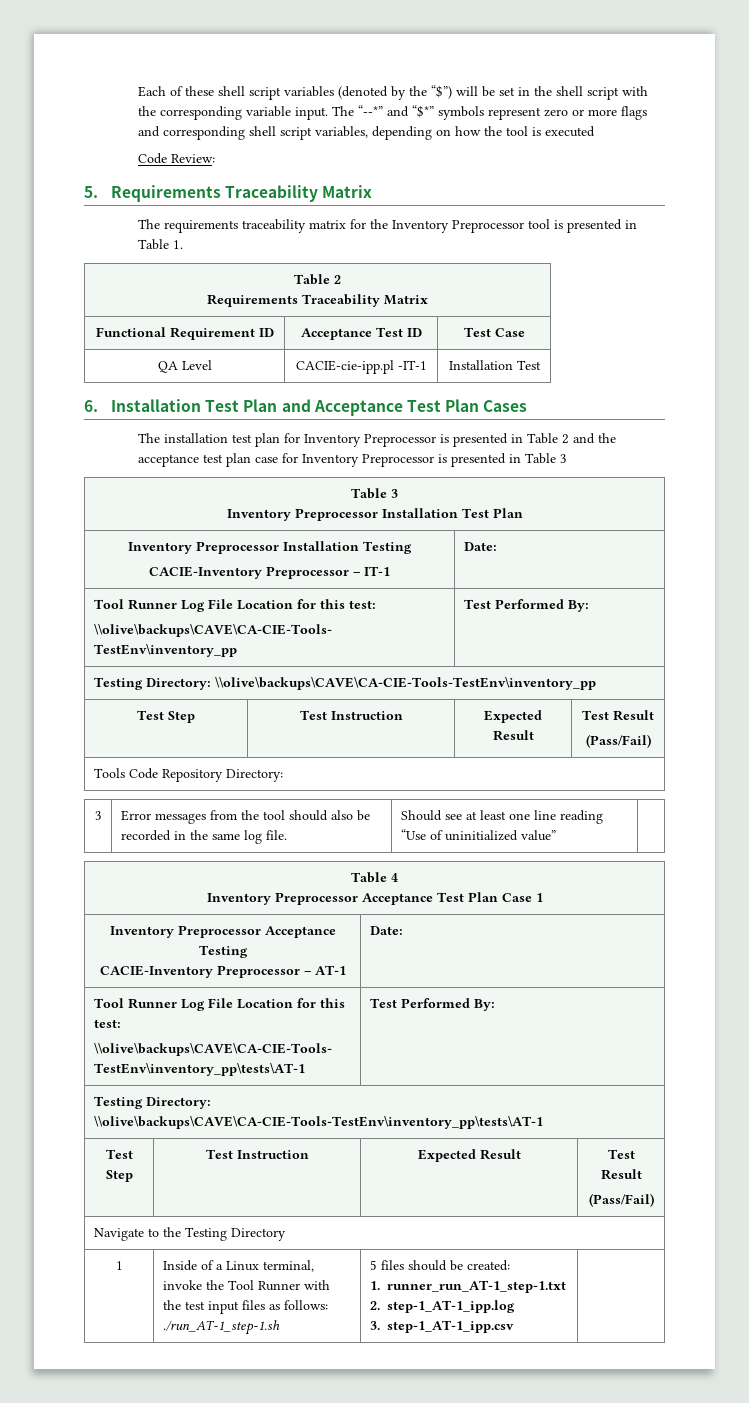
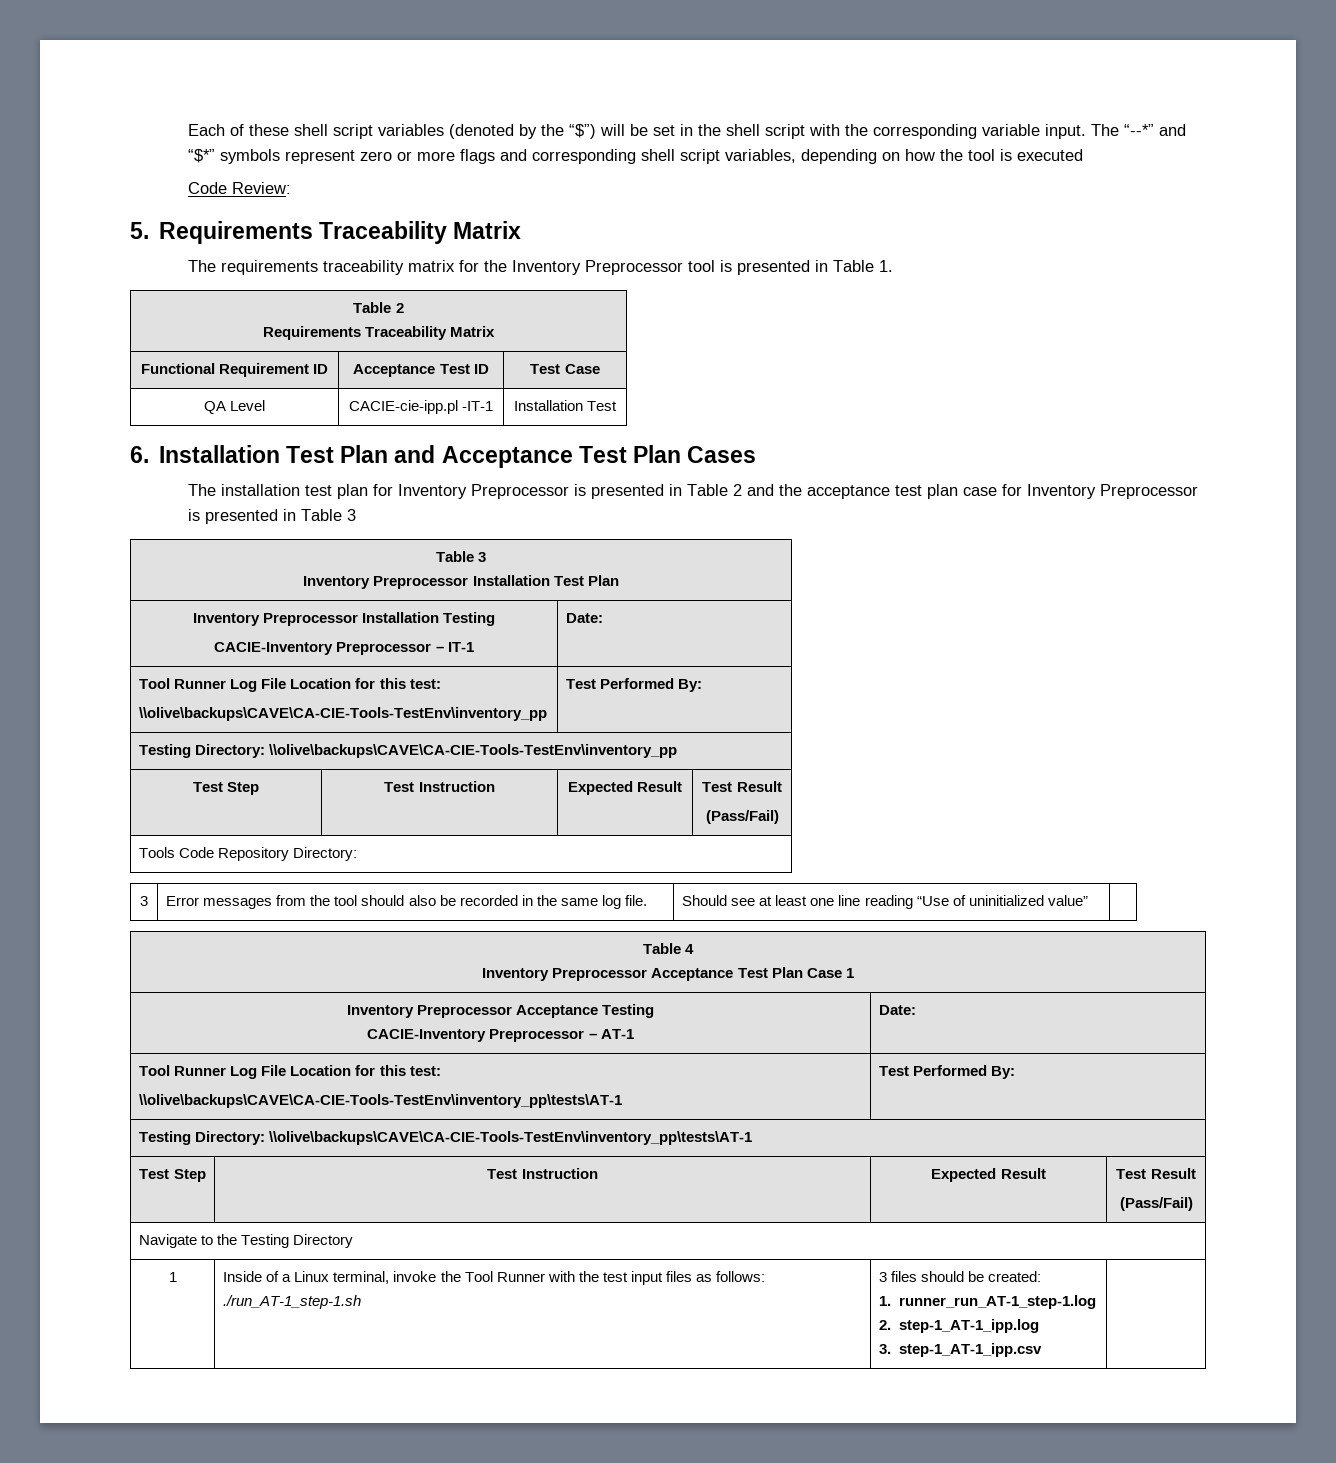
[369,1260,377,1270] 5 -> [879,1272,888,1282] 3
[386,1280,566,1293] runner_run_AT-1_step-1.txt -> [898,1295,1096,1309] runner_run_AT-1_step-1.log

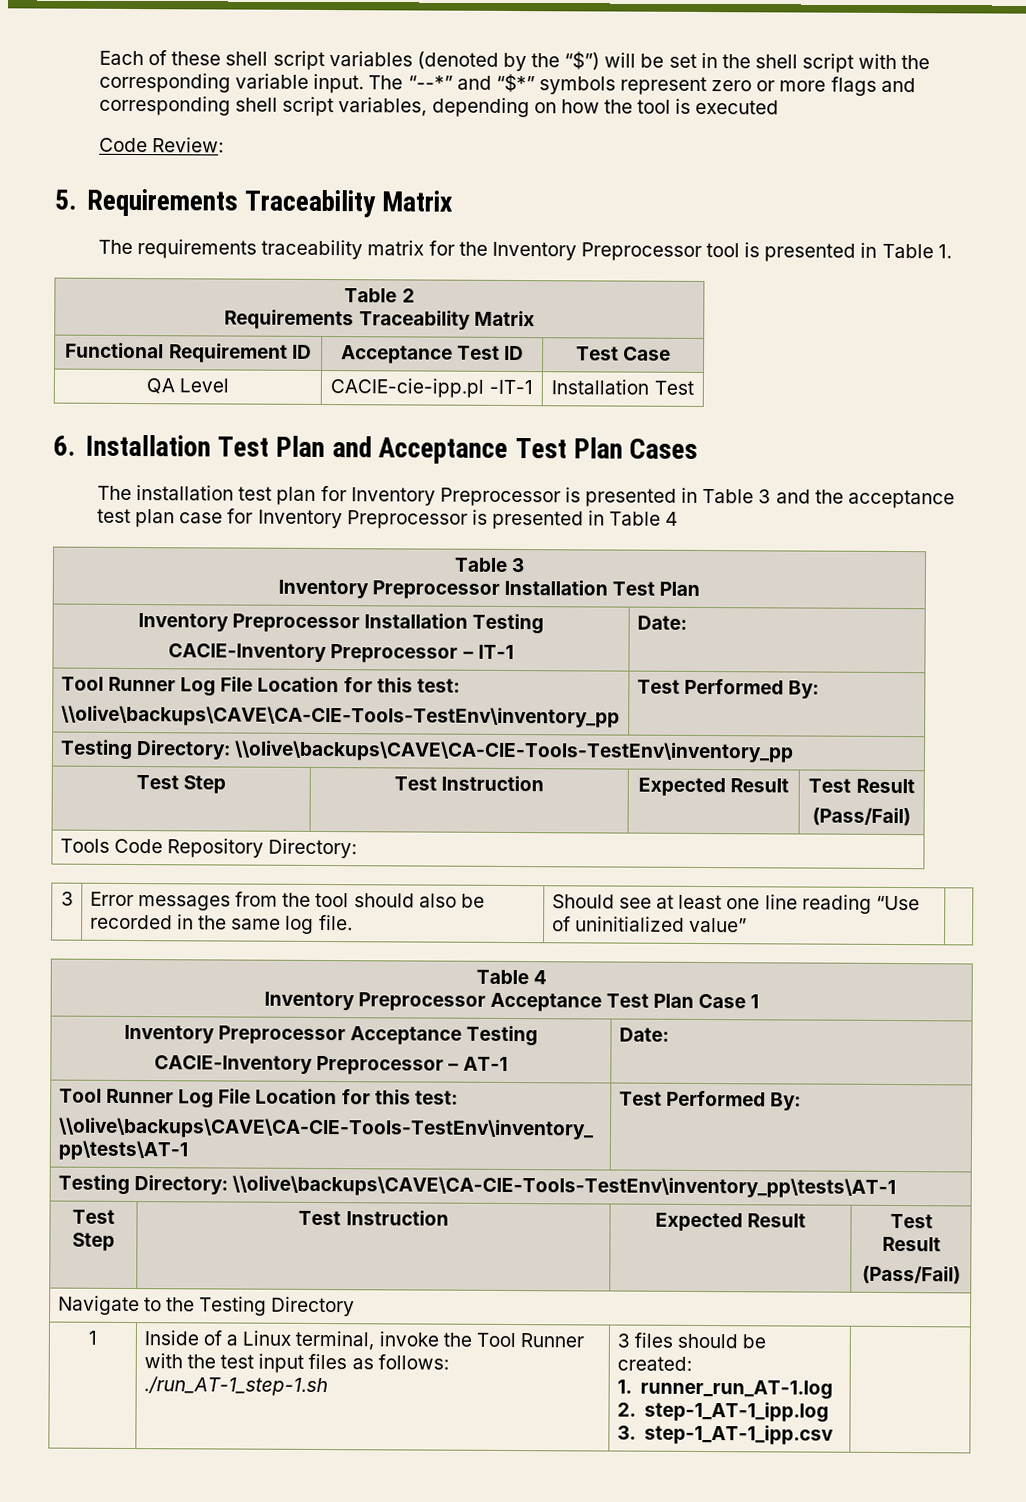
[732,484,742,496] 2 -> [758,489,772,504] 3
[346,509,356,521] 3 -> [665,511,679,526] 4
[898,1295,1096,1309] runner_run_AT-1_step-1.log -> [640,1379,834,1400] runner_run_AT-1.log

